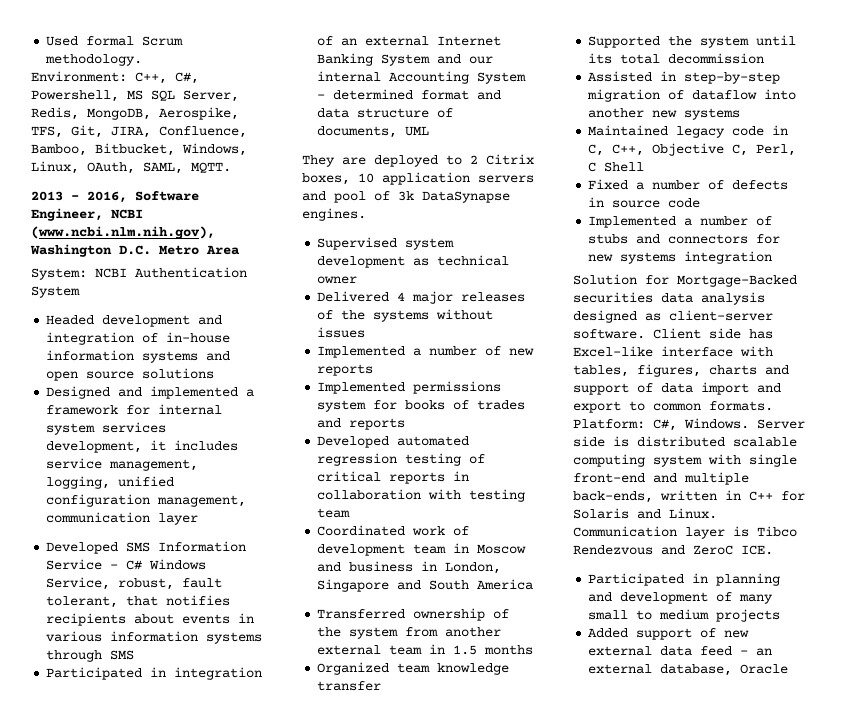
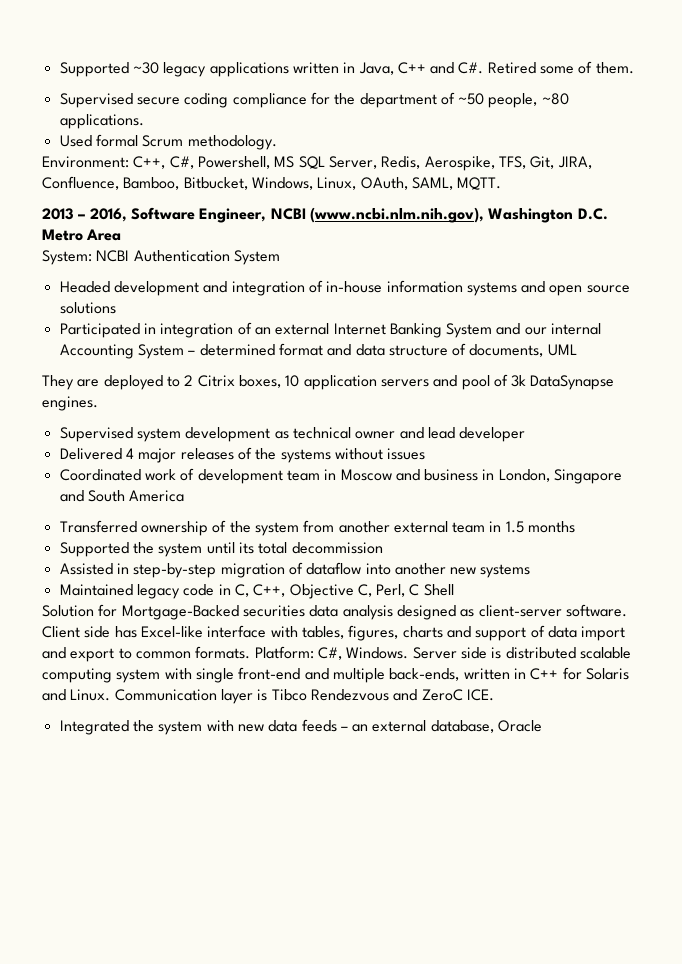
(46, 41) none -> [59,61,634,77] [59,92,569,108] [59,114,144,129] Supported ~30 legacy applications written in Java, C++ and C#. Retired some of them. // Supervised secure coding compliance for the department of ~50 people, ~80 applications. //
[87,108,151,120] MongoDB, -> (421, 162) none
[46,386,255,399] [46,404,223,415] [46,422,167,435] [46,440,239,453] [46,458,199,471] [46,476,175,489] [46,494,247,507] [46,512,199,525] [46,541,247,554] [46,559,207,570] [46,577,223,590] [46,595,231,608] [46,613,255,626] [46,631,263,644] [46,650,135,662] // Designed and implemented a framework for internal system services development, it includes service management, logging, unified configuration management, communication layer // Developed SMS Information Service – C# Windows Service, robust, fault tolerant, that notifies recipients about events in various information systems through SMS -> (116, 308) none
(358, 280) none -> [399,427,526,442] and lead developer
[317,346,535,358] [317,364,374,376] [317,381,502,394] [317,400,526,412] [317,418,406,430] [317,436,470,448] [317,453,486,466] [317,471,470,484] [317,489,526,502] [317,508,351,518] // Implemented a number of new reports // Implemented permissions system for books of trades and reports // Developed automated regression testing of critical reports in collaboration with testing team -> (426, 454) none
[317,662,510,675] [317,681,382,691] // Organized team knowledge transfer -> (576, 527) none
[588,179,789,190] [588,197,701,208] [588,216,773,228] [588,234,781,244] [588,251,773,264] // Fixed a number of defects in source code // Implemented a number of stubs and connectors for new systems integration -> (454, 590) none
[588,573,781,586] [588,592,774,604] [588,609,781,622] [588,628,750,640] [588,646,733,656] Participated in planning and development of many small to medium projects // Added support of new external data feed -> [59,719,337,735] Integrated the system with new data feeds

